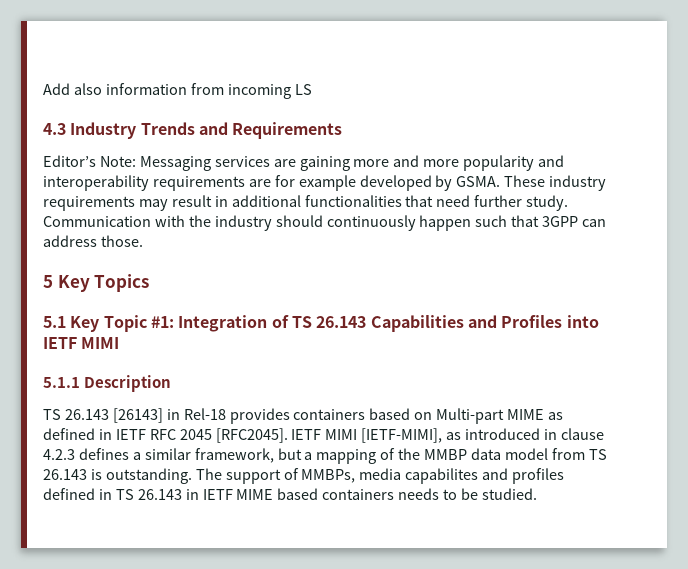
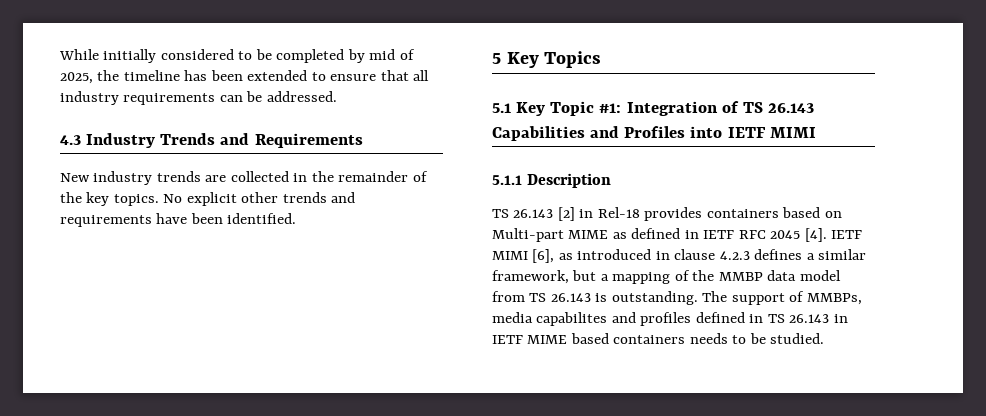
[43,83,312,99] Add also information from incoming LS -> [59,49,415,63] [60,70,430,84] [60,91,337,105] While initially considered to be completed by mid of 2025, the timeline has been extended to ensure that all industry requirements can be addressed.
[43,155,565,171] [43,175,607,191] [43,195,569,211] [43,215,607,231] [43,235,143,247] Editor’s Note: Messaging services are gaining more and more popularity and interoperability requirements are for example developed by GSMA. These industry requirements may result in additional functionalities that need further study. Communication with the industry should continuously happen such that 3GPP can address those. -> [60,171,428,185] [60,192,356,206] [60,213,297,227] New industry trends are collected in the remainder of the key topics. No explicit other trends and requirements have been identified.
[112,408,163,423] [26143] -> [557,207,575,221] [2]
[215,428,443,443] [RFC2045]. IETF MIMI [IETF-MIMI], -> [804,228,863,242] [492,249,555,263] [4]. IETF MIMI [6],

